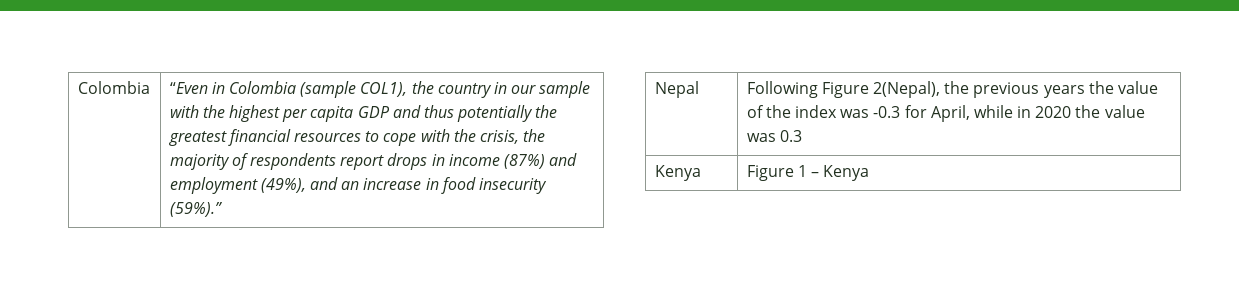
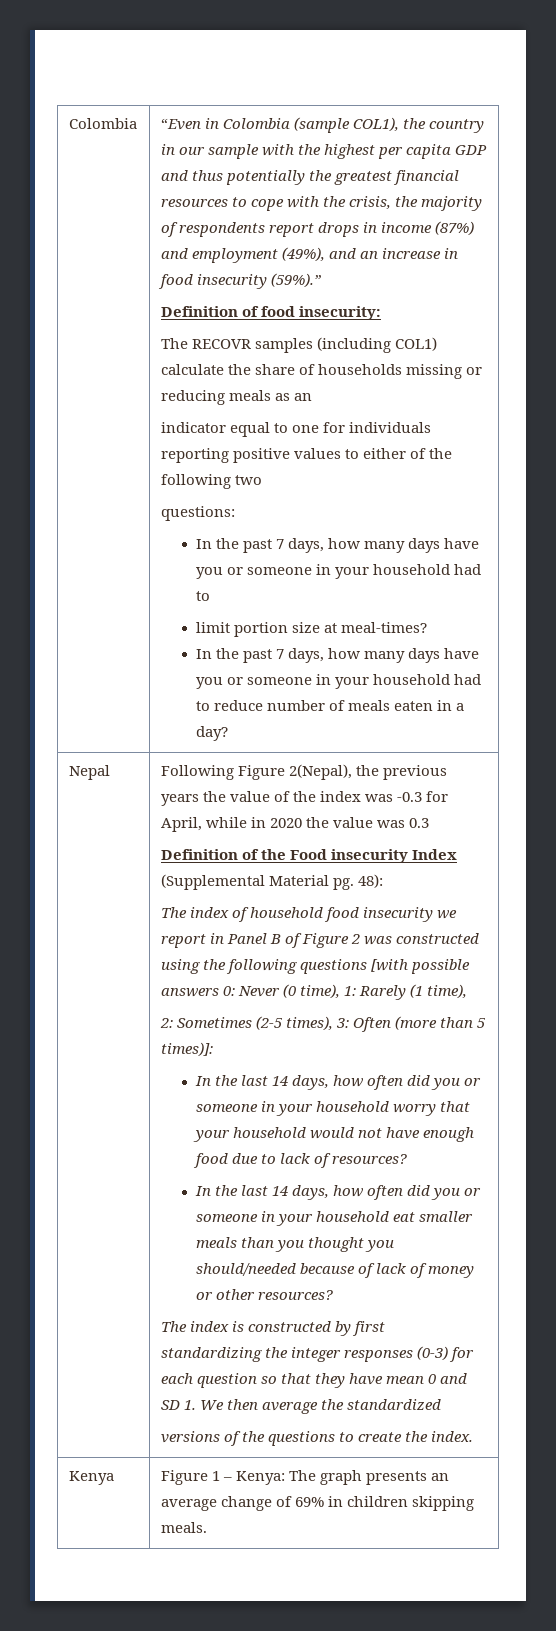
(222, 209) none -> [160,306,381,320] [160,337,437,353] [160,364,482,379] [160,390,312,405] [160,422,431,437] [160,448,452,463] [160,474,262,489] [160,506,235,521] [195,538,480,553] [195,564,482,579] [195,591,210,601] [195,622,428,637] [195,648,480,663] [195,674,482,689] [195,700,465,711] [195,726,228,741] // Definition of food insecurity: // The RECOVR samples (including COL1) calculate the share of households missing or reducing meals as an // indicator equal to one for individuals reporting positive values to either of the following two // questions: // In the past 7 days, how many days have you or someone in your household had to // limit portion size at meal-times? // In the past 7 days, how many days have you or someone in your household had to reduce number of meals eaten in a day?
[654,165,701,181] [746,165,870,181] // Kenya | Figure 1 – Kenya -> [160,849,457,863] [160,874,383,890] [160,907,457,922] [160,933,480,948] [160,959,470,974] [160,984,468,1000] [159,1016,486,1032] [160,1042,213,1057] [194,1075,482,1090] [195,1101,471,1116] [192,1127,475,1142] [192,1153,408,1168] [194,1185,482,1200] [195,1211,474,1226] [195,1237,395,1252] [195,1263,475,1278] [195,1289,333,1300] [160,1321,385,1336] [160,1346,474,1362] [160,1373,468,1388] [160,1399,441,1414] [160,1431,473,1446] [68,1471,114,1485] [160,1470,449,1485] [160,1496,474,1511] [160,1522,207,1533] // Definition of the Food insecurity Index (Supplemental Material pg. 48): // The index of household food insecurity we report in Panel B of Figure 2 was constructed using the following questions [with possible answers 0: Never (0 time), 1: Rarely (1 time), // 2: Sometimes (2-5 times), 3: Often (more than 5 times)]: // In the last 14 days, how often did you or someone in your household worry that your household would not have enough food due to lack of resources? // In the last 14 days, how often did you or someone in your household eat smaller meals than you thought you should/needed because of lack of money or other resources? // The index is constructed by first standardizing the integer responses (0-3) for each question so that they have mean 0 and SD 1. We then average the standardized // versions of the questions to create the index. // Kenya | Figure 1 – Kenya: The graph presents an average change of 69% in children skipping meals.

